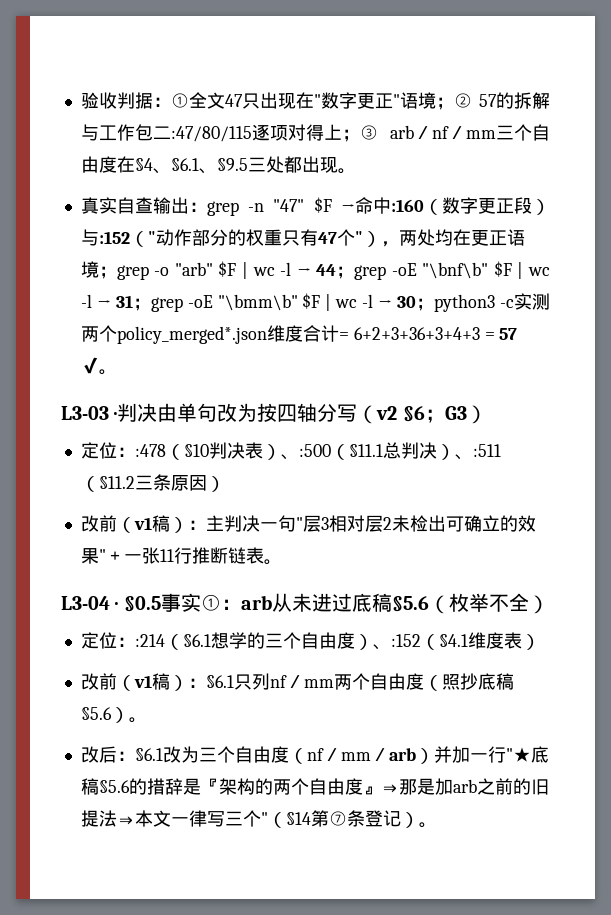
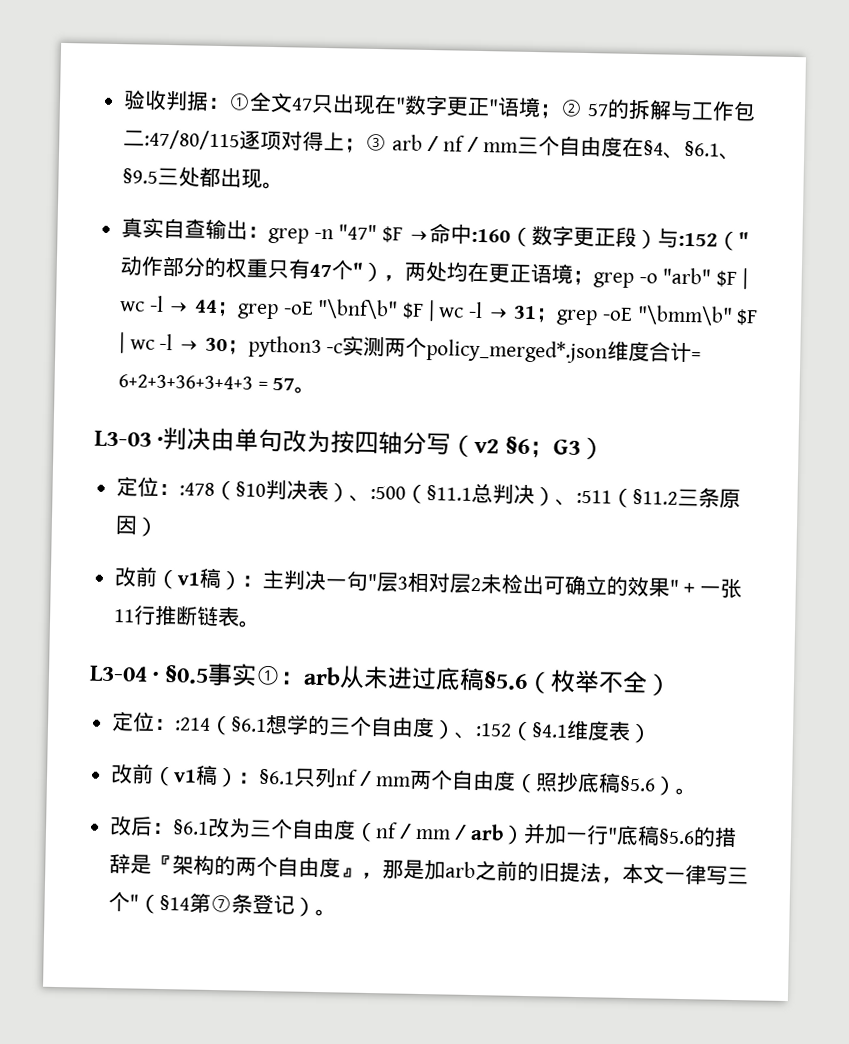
[80,357,99,374] ✔ -> (296, 384) none
[505,747,531,762] "★ -> [607,827,619,843] "
[380,784,399,793] ⇒ -> [361,871,384,880] ，
[116,816,135,825] ⇒ -> [601,876,624,884] ，

